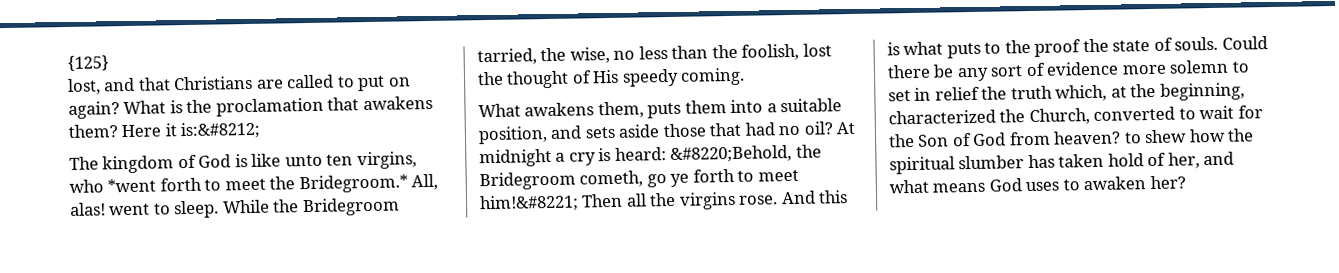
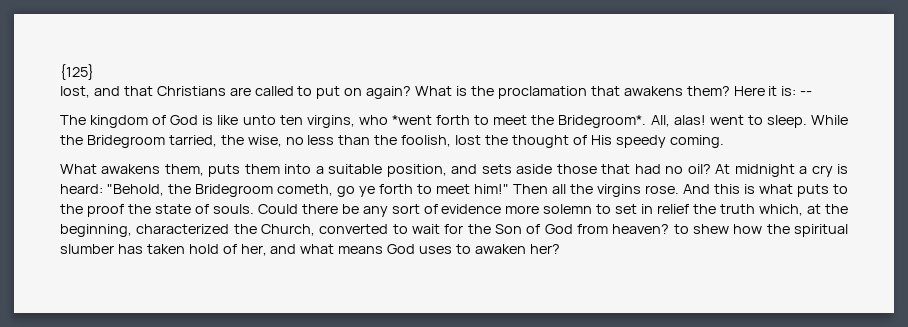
[180,121,261,140] is:&#8212; -> [781,86,813,96] is: --
[298,174,408,194] Bridegroom.* -> [558,115,647,128] Bridegroom*.
[670,144,793,163] &#8220;Behold, -> [107,184,164,196] "Behold,
[479,194,579,213] him!&#8221; -> [474,184,509,194] him!"

